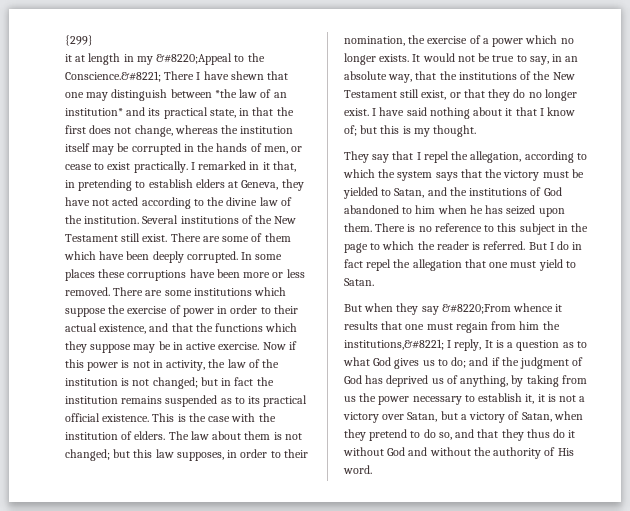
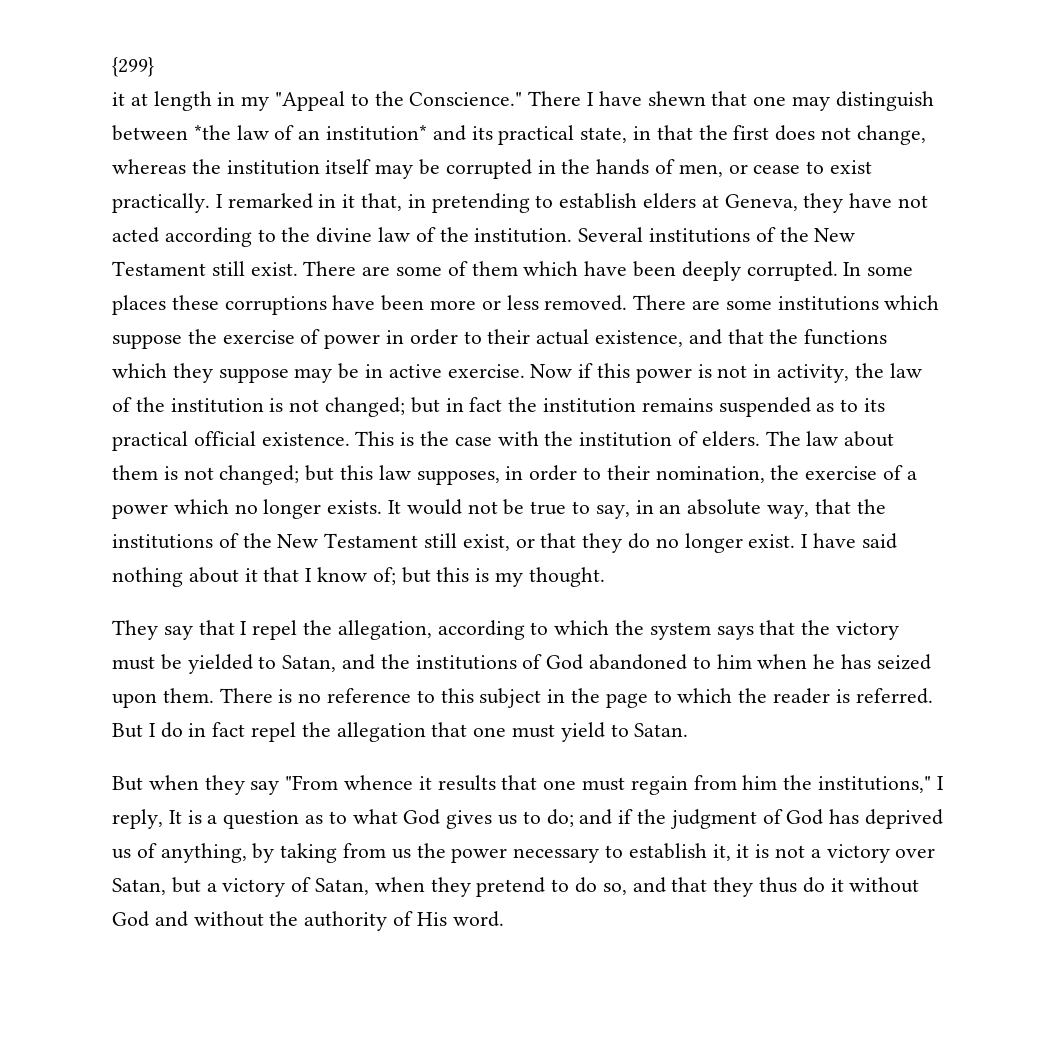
[156,53,265,65] [65,71,161,82] &#8220;Appeal to the Conscience.&#8221; -> [275,91,523,111] "Appeal to the Conscience."
[441,304,511,314] &#8220;From -> [285,775,339,790] "From
[344,339,444,350] institutions,&#8221; -> [818,776,932,793] institutions,"

